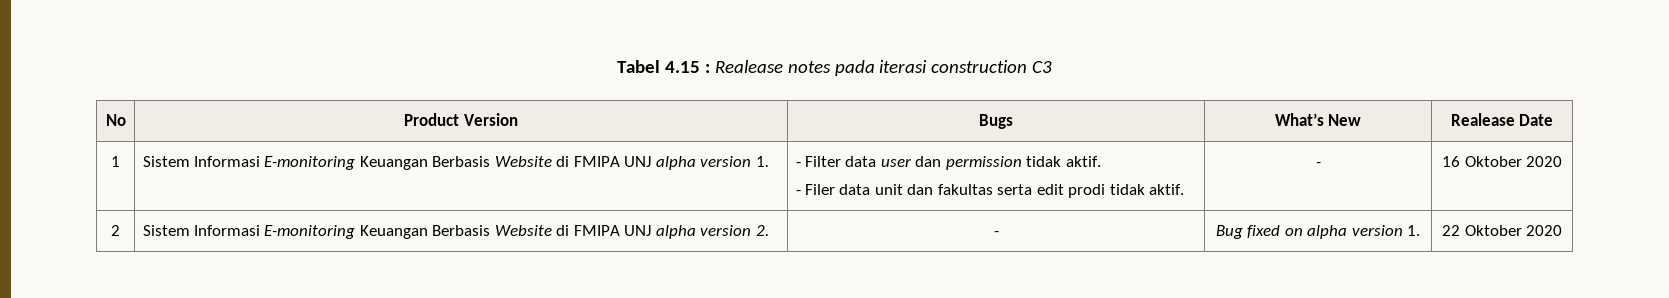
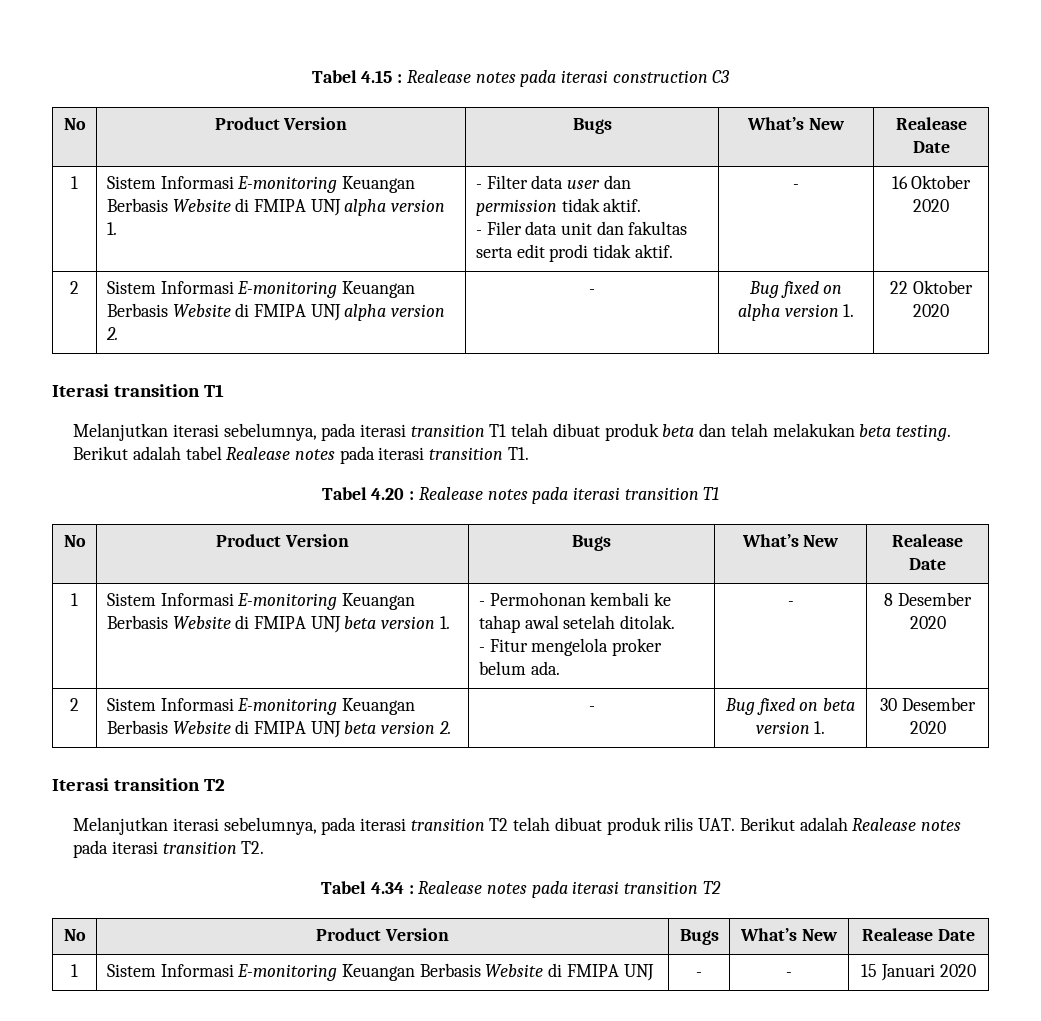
(1562, 230) none -> [52,384,224,397] [73,423,951,441] [73,446,529,464] [321,487,720,504] [63,535,86,547] [216,534,349,547] [572,535,611,551] [741,534,840,547] [892,534,963,547] [909,558,946,570] [71,593,78,606] [106,593,416,610] [106,615,450,633] [478,592,672,606] [478,615,676,633] [478,638,663,656] [478,661,560,675] [787,601,794,606] [884,592,972,606] [909,616,946,629] [70,698,79,711] [106,698,416,715] [106,720,451,738] [588,706,595,711] [724,698,856,715] [755,721,826,734] [880,697,976,711] [909,721,946,734] [52,778,225,791] [73,817,961,835] [73,840,265,858] [321,881,721,898] [63,929,86,941] [316,928,449,941] [679,929,719,945] [740,928,838,941] [862,928,975,941] [71,964,78,977] [106,963,654,981] [696,972,702,977] [786,972,792,977] [861,964,976,981] // Iterasi transition T1 // Melanjutkan iterasi sebelumnya, pada iterasi transition T1 telah dibuat produk beta dan telah melakukan beta testing. Berikut adalah tabel Realease notes pada iterasi transition T1. // Tabel 4.20 : Realease notes pada iterasi transition T1 // No | Product Version | Bugs | What’s New | Realease Date // 1 | Sistem Informasi E-monitoring Keuangan Berbasis Website di FMIPA UNJ beta version 1. | - Permohonan kembali ke tahap awal setelah ditolak. // - Fitur mengelola proker belum ada. | - | 8 Desember 2020 // 2 | Sistem Informasi E-monitoring Keuangan Berbasis Website di FMIPA UNJ beta version 2. | - | Bug fixed on beta version 1. | 30 Desember 2020 // Iterasi transition T2 // Melanjutkan iterasi sebelumnya, pada iterasi transition T2 telah dibuat produk rilis UAT. Berikut adalah Realease notes pada iterasi transition T2. // Tabel 4.34 : Realease notes pada iterasi transition T2 // No | Product Version | Bugs | What’s New | Realease Date // 1 | Sistem Informasi E-monitoring Keuangan Berbasis Website di FMIPA UNJ | - | - | 15 Januari 2020

